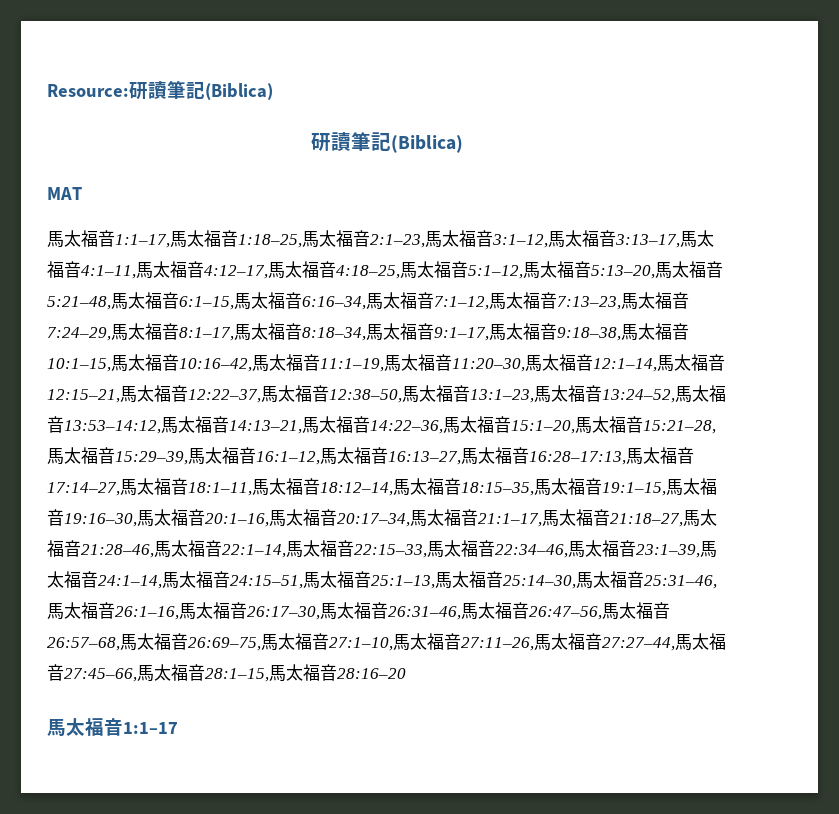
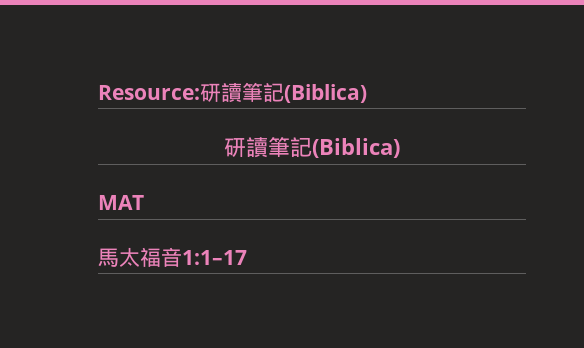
[47,230,714,248] [47,261,723,279] [47,292,689,310] [47,323,689,341] [47,354,725,372] [47,385,726,403] [47,416,716,434] [47,447,694,465] [47,478,717,496] [47,509,717,527] [47,540,717,558] [47,571,717,589] [47,602,670,620] [47,633,726,651] [47,664,406,682] // 馬太福音1:1–17,馬太福音1:18–25,馬太福音2:1–23,馬太福音3:1–12,馬太福音3:13–17,馬太福音4:1–11,馬太福音4:12–17,馬太福音4:18–25,馬太福音5:1–12,馬太福音5:13–20,馬太福音5:21–48,馬太福音6:1–15,馬太福音6:16–34,馬太福音7:1–12,馬太福音7:13–23,馬太福音7:24–29,馬太福音8:1–17,馬太福音8:18–34,馬太福音9:1–17,馬太福音9:18–38,馬太福音10:1–15,馬太福音10:16–42,馬太福音11:1–19,馬太福音11:20–30,馬太福音12:1–14,馬太福音12:15–21,馬太福音12:22–37,馬太福音12:38–50,馬太福音13:1–23,馬太福音13:24–52,馬太福音13:53–14:12,馬太福音14:13–21,馬太福音14:22–36,馬太福音15:1–20,馬太福音15:21–28,馬太福音15:29–39,馬太福音16:1–12,馬太福音16:13–27,馬太福音16:28–17:13,馬太福音17:14–27,馬太福音18:1–11,馬太福音18:12–14,馬太福音18:15–35,馬太福音19:1–15,馬太福音19:16–30,馬太福音20:1–16,馬太福音20:17–34,馬太福音21:1–17,馬太福音21:18–27,馬太福音21:28–46,馬太福音22:1–14,馬太福音22:15–33,馬太福音22:34–46,馬太福音23:1–39,馬太福音24:1–14,馬太福音24:15–51,馬太福音25:1–13,馬太福音25:14–30,馬太福音25:31–46,馬太福音26:1–16,馬太福音26:17–30,馬太福音26:31–46,馬太福音26:47–56,馬太福音26:57–68,馬太福音26:69–75,馬太福音27:1–10,馬太福音27:11–26,馬太福音27:27–44,馬太福音27:45–66,馬太福音28:1–15,馬太福音28:16–20 -> (144, 202) none

